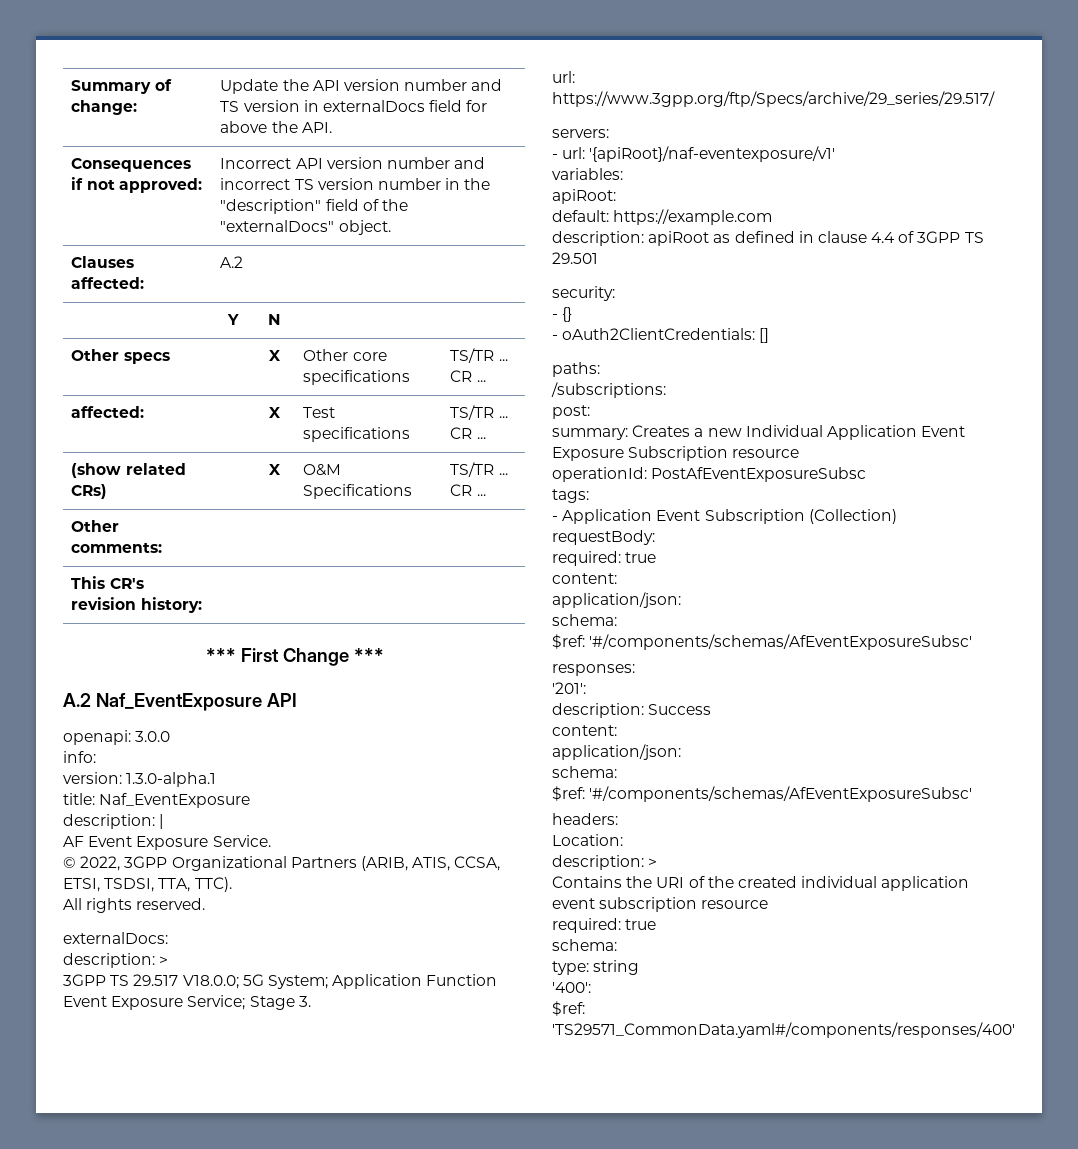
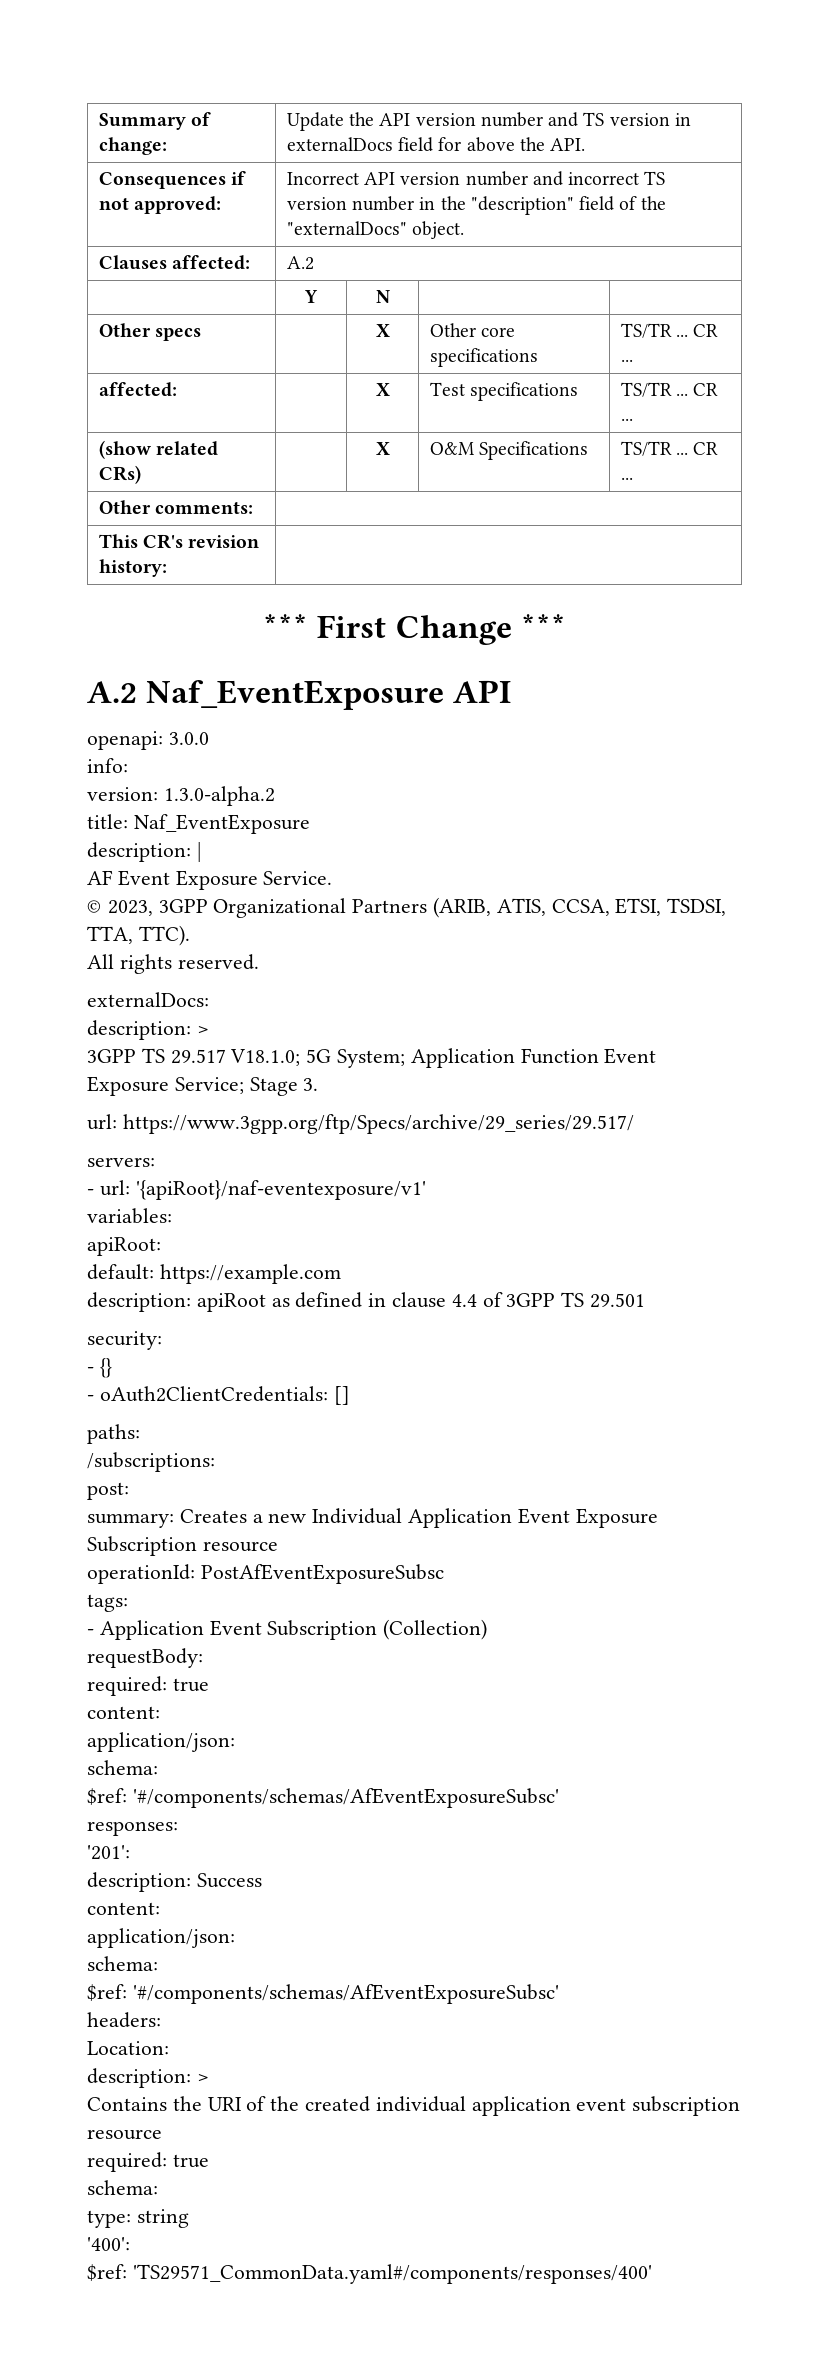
[126,772,217,787] 1.3.0-alpha.1 -> [163,786,275,806] 1.3.0-alpha.2
[80,856,121,871] 2022, -> [107,900,153,916] 2023,
[182,975,239,989] V18.0.0; -> [230,1049,301,1066] V18.1.0;

